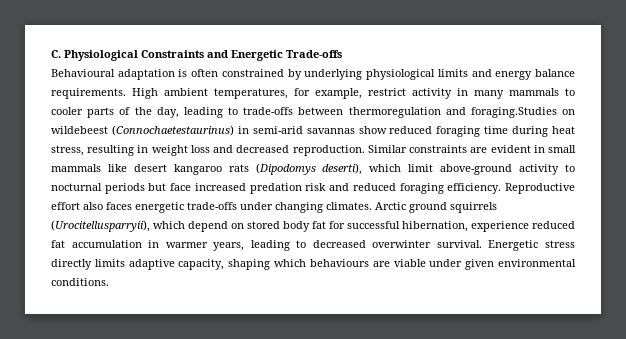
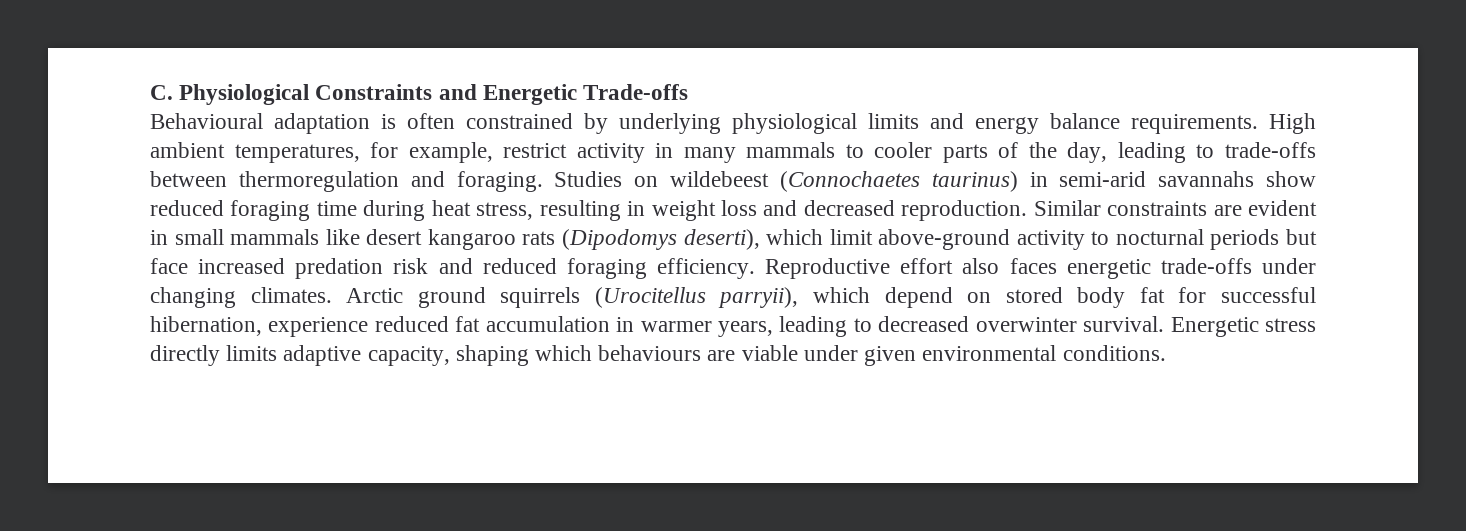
[470,107,575,118] [51,125,234,136] foraging.Studies on wildebeest (Connochaetestaurinus) -> [456,171,1018,192] foraging. Studies on wildebeest (Connochaetes taurinus)
[306,128,355,134] savannas -> [1158,171,1255,187] savannahs
[51,220,150,232] (Urocitellusparryii), -> [594,287,799,308] (Urocitellus parryii),

